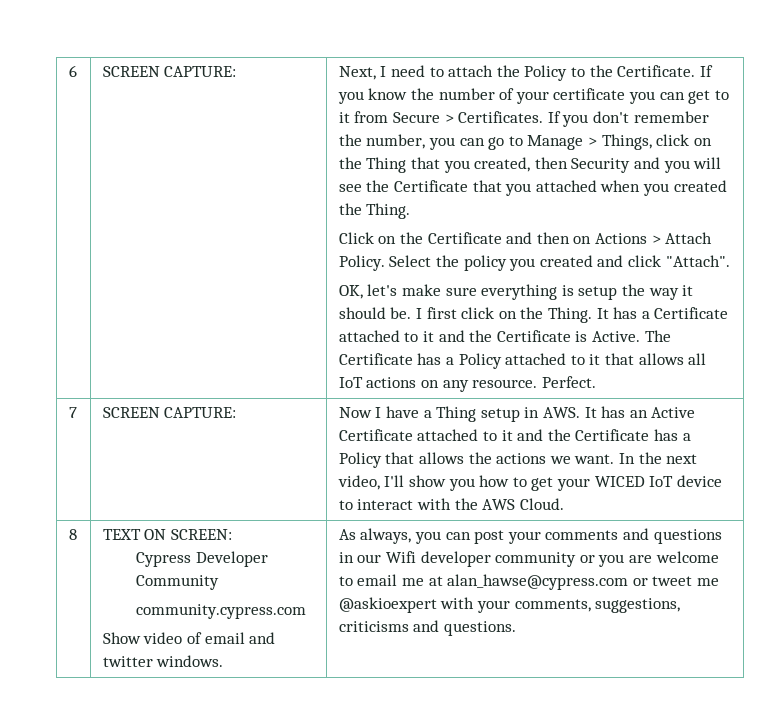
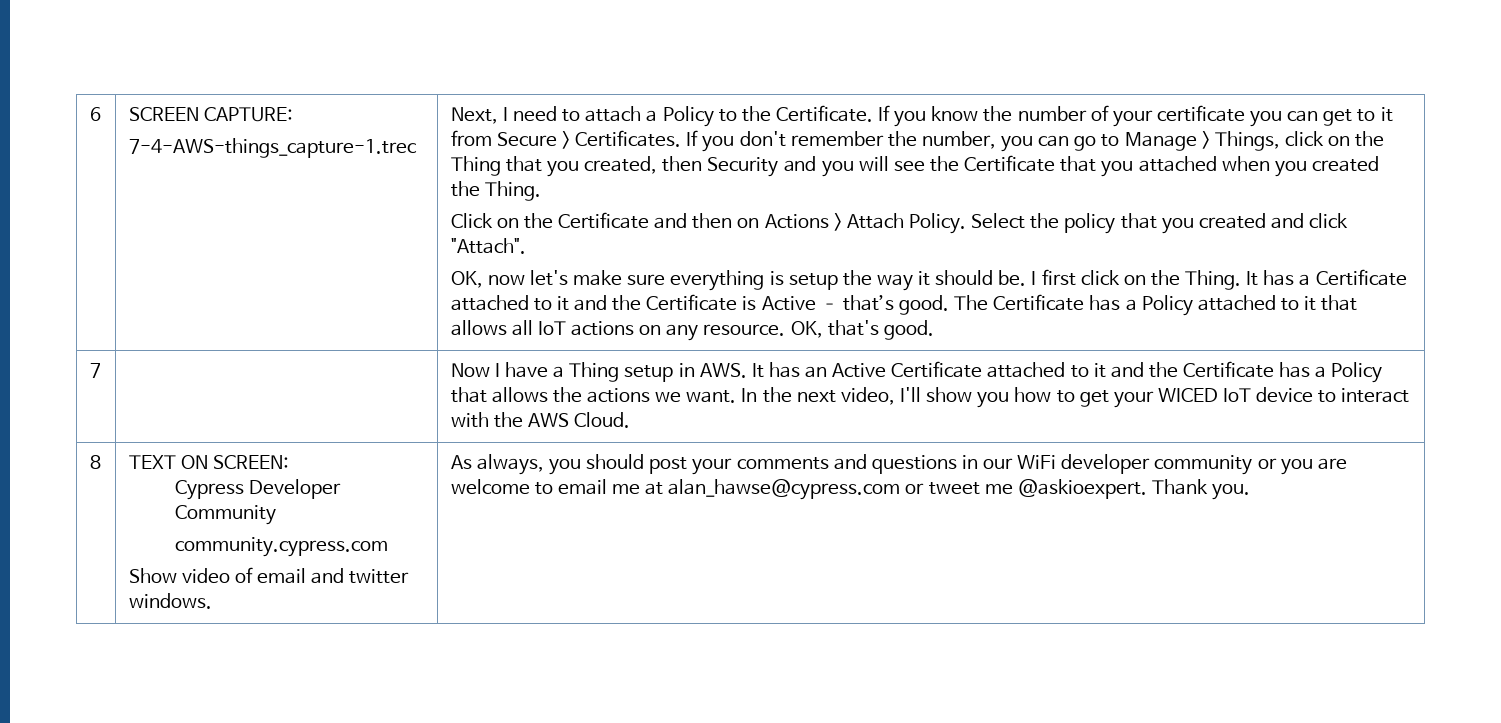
(237, 71) none -> [128,138,417,158] // 7-4-AWS-things_capture-1.trec
[496,65,520,77] the -> [646,110,658,122] a
(507, 263) none -> [1120,213,1157,229] that
(363, 292) none -> [487,275,525,285] now
[591,331,640,342] Active. -> [761,295,950,315] Active – that’s good.
[541,376,596,388] Perfect. -> [790,320,934,340] OK, that's good.
[102,407,237,418] SCREEN CAPTURE: -> (101, 370) none
[445,532,471,540] can -> [586,454,645,470] should
[385,551,416,563] Wifi -> [1017,455,1057,469] WiFi
[338,597,681,613] [338,620,516,636] @askioexpert with your comments, suggestions, criticisms and questions. -> [1017,479,1251,500] @askioexpert. Thank you.

